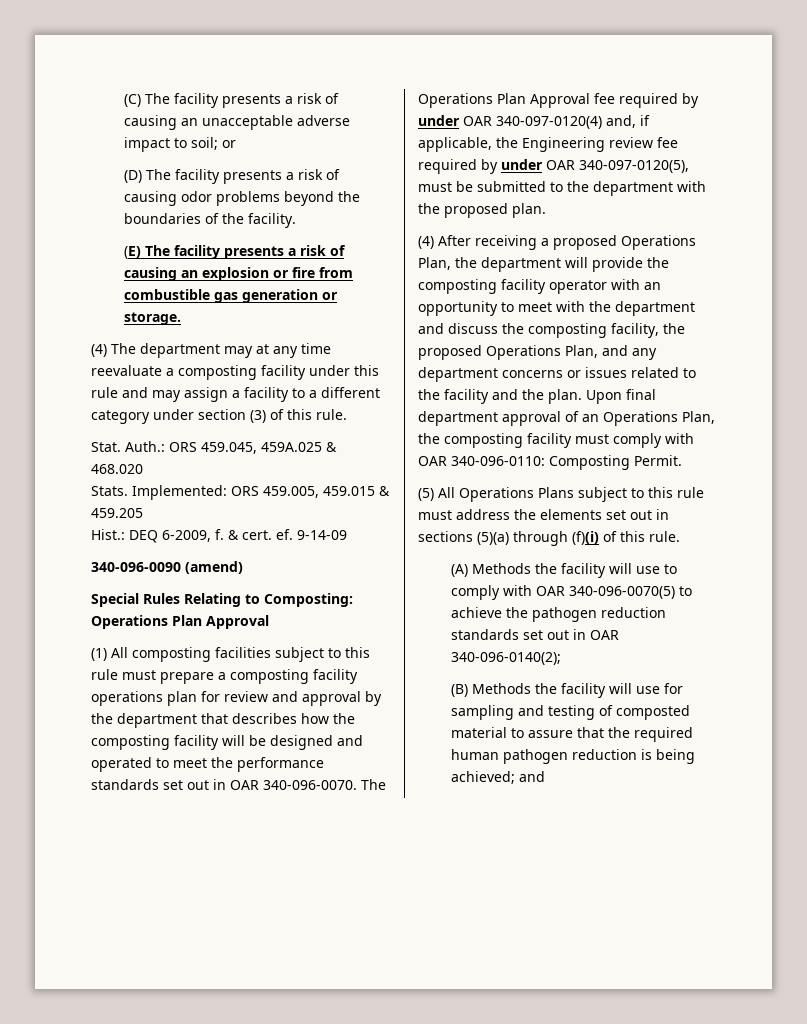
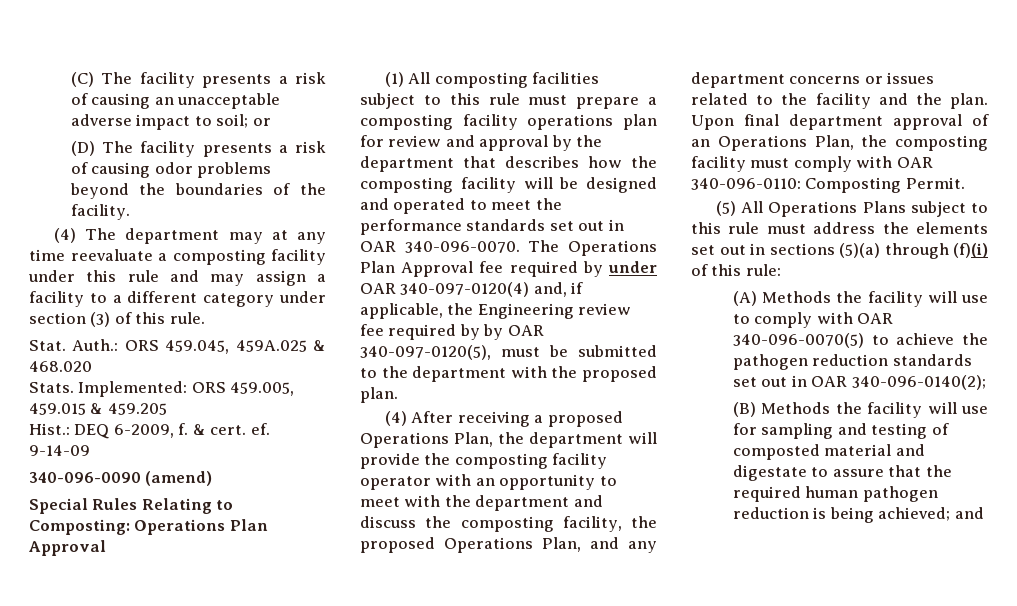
[124,245,347,259] [124,267,354,281] [124,289,339,303] [124,312,182,325] // (E) The facility presents a risk of causing an explosion or fire from combustible gas generation or storage. -> (130, 212) none
[501,159,543,170] under -> [483,324,504,340] by
[649,531,680,542] rule. -> [745,264,781,276] rule:
(508, 732) none -> [895,444,925,456] [732,465,807,481] and digestate

